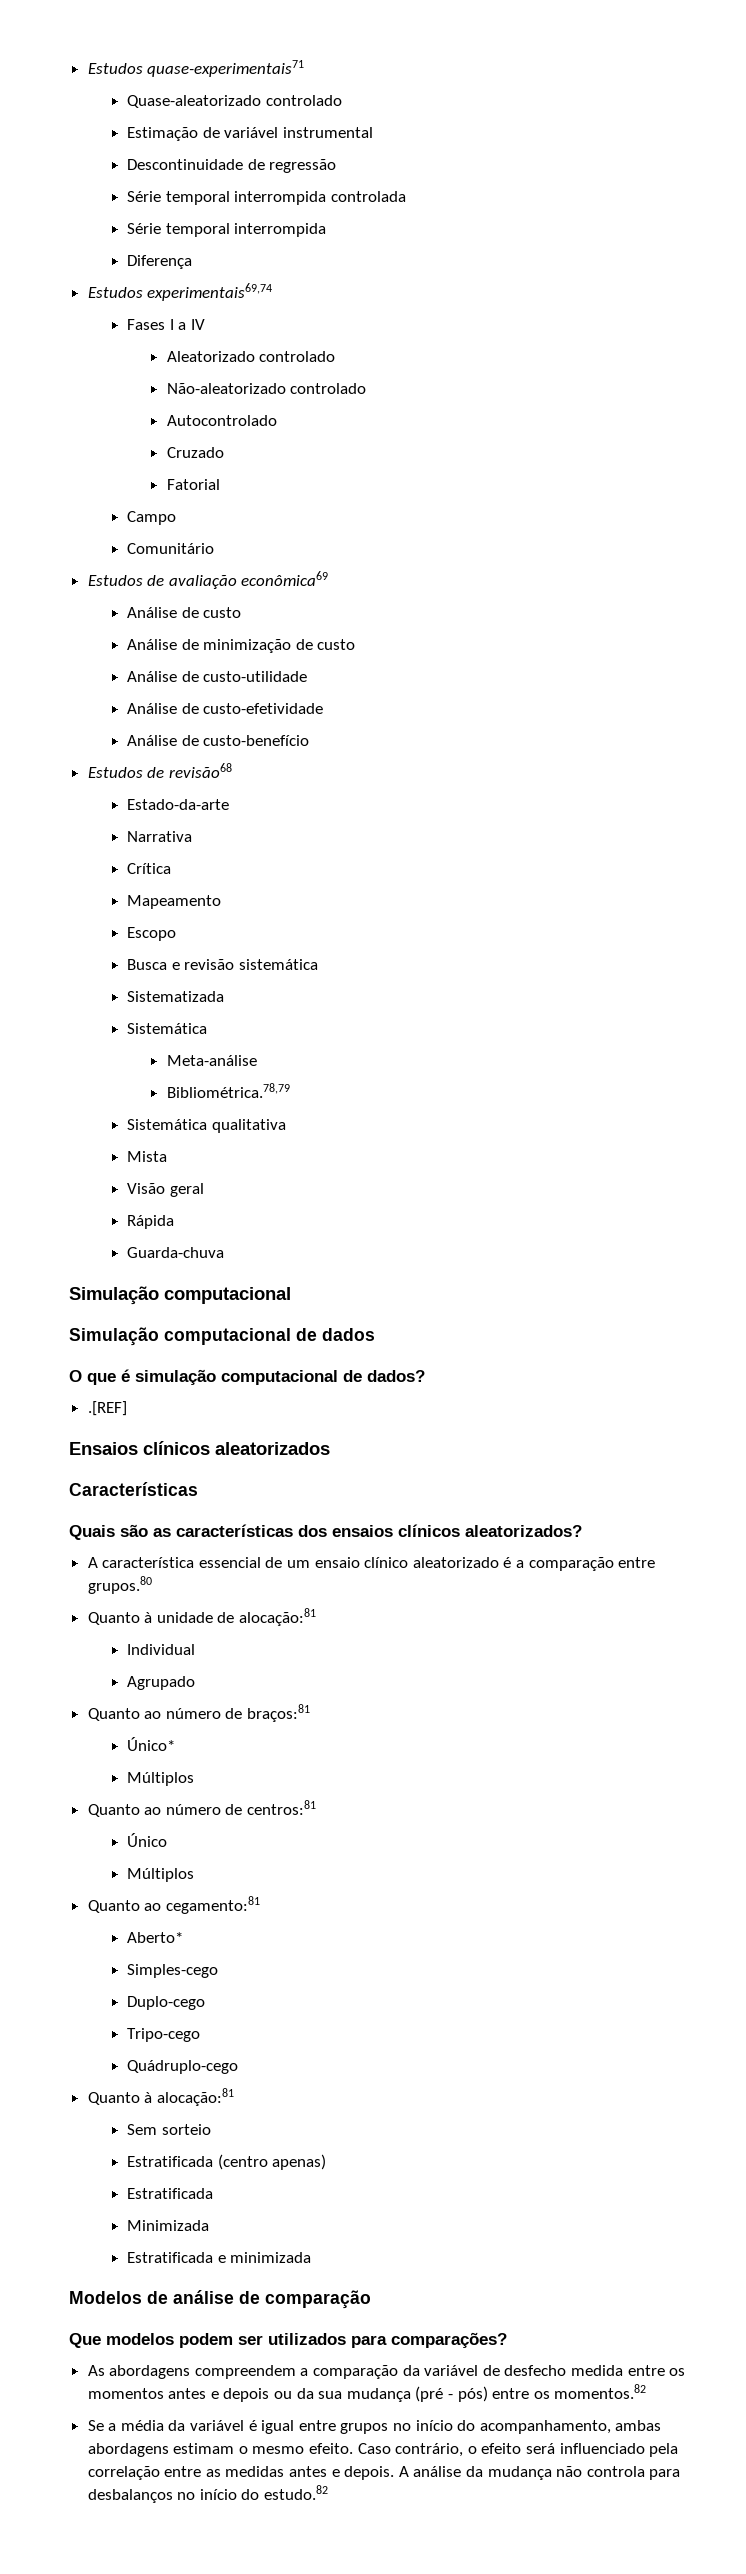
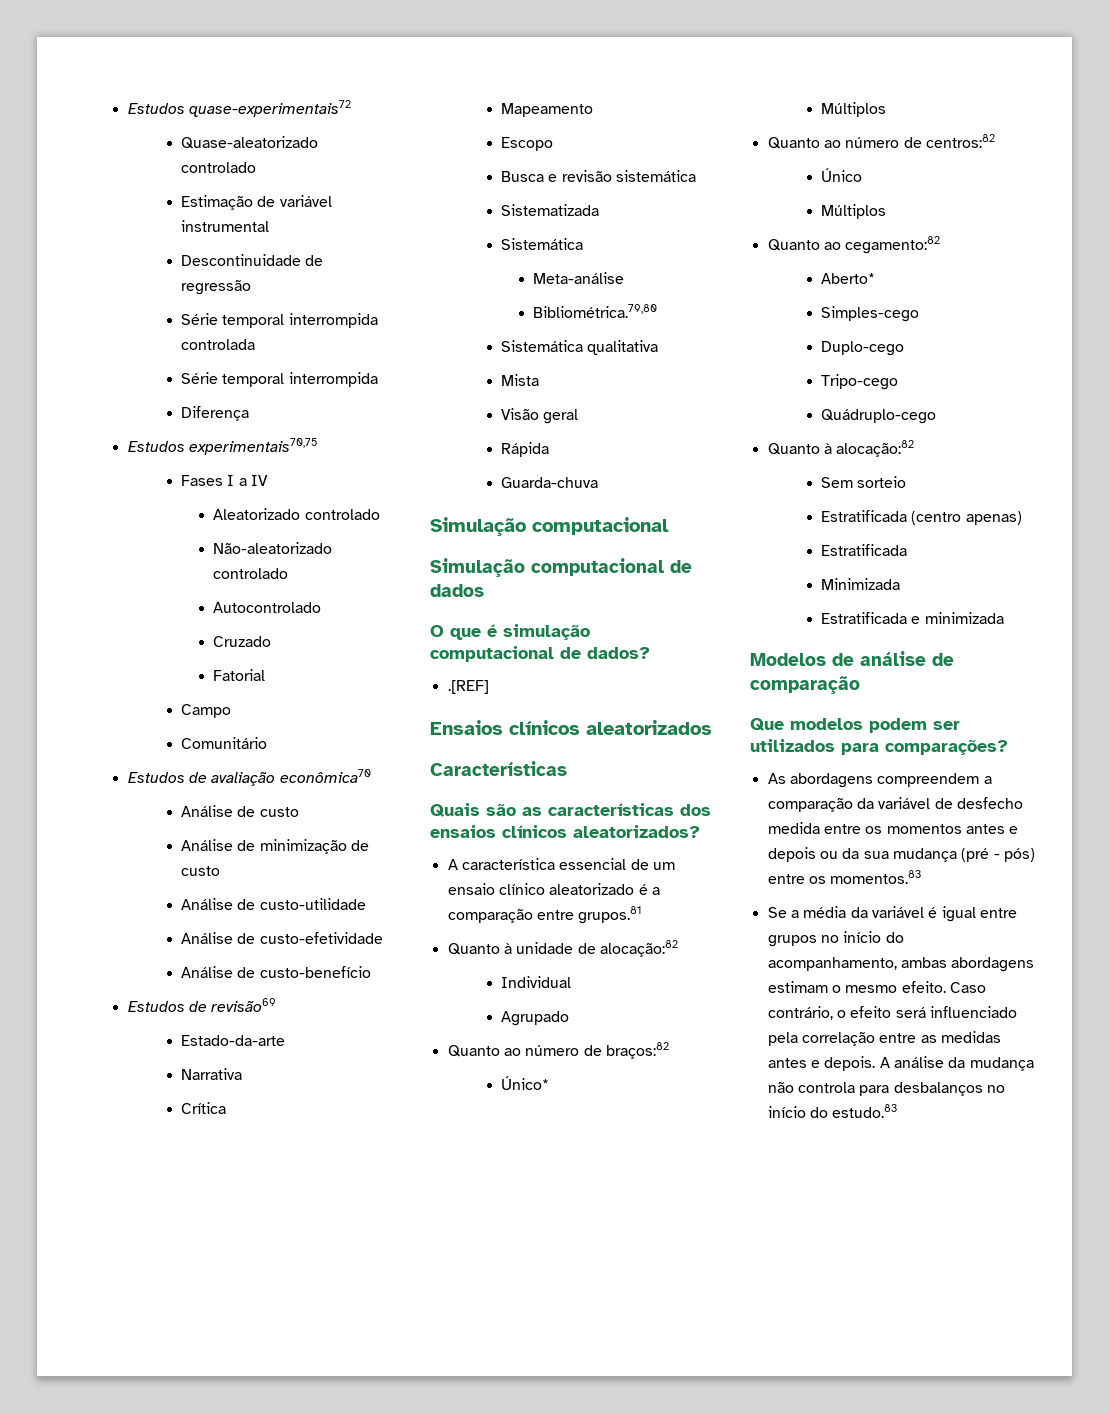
[87,60,305,77] Estudos quase-experimentais71 -> [127,100,351,117] Estudos quase-experimentais72
[147,283,273,301] experimentais69,74 -> [188,438,317,455] experimentais70,75
[241,571,329,586] econômica69 -> [279,769,371,783] econômica70
[168,763,232,778] revisão68 -> [211,998,277,1012] revisão69
[166,1083,290,1098] Bibliométrica.78,79 -> [533,304,658,318] Bibliométrica.79,80
[87,1576,152,1594] grupos.80 -> [578,906,642,924] grupos.81
[239,1608,317,1626] alocação:81 -> [599,940,678,957] alocação:82
[247,1704,311,1722] braços:81 -> [605,1042,669,1059] braços:82
[247,1800,317,1815] centros:81 -> [925,134,995,148] centros:82
[165,1896,260,1914] cegamento:81 -> [845,236,941,254] cegamento:82
[156,2088,234,2106] alocação:81 -> [836,440,915,457] alocação:82
[554,2384,647,2399] momentos.82 -> [830,870,922,884] momentos.83
[264,2485,329,2500] estudo.82 -> [832,1104,898,1118] estudo.83

